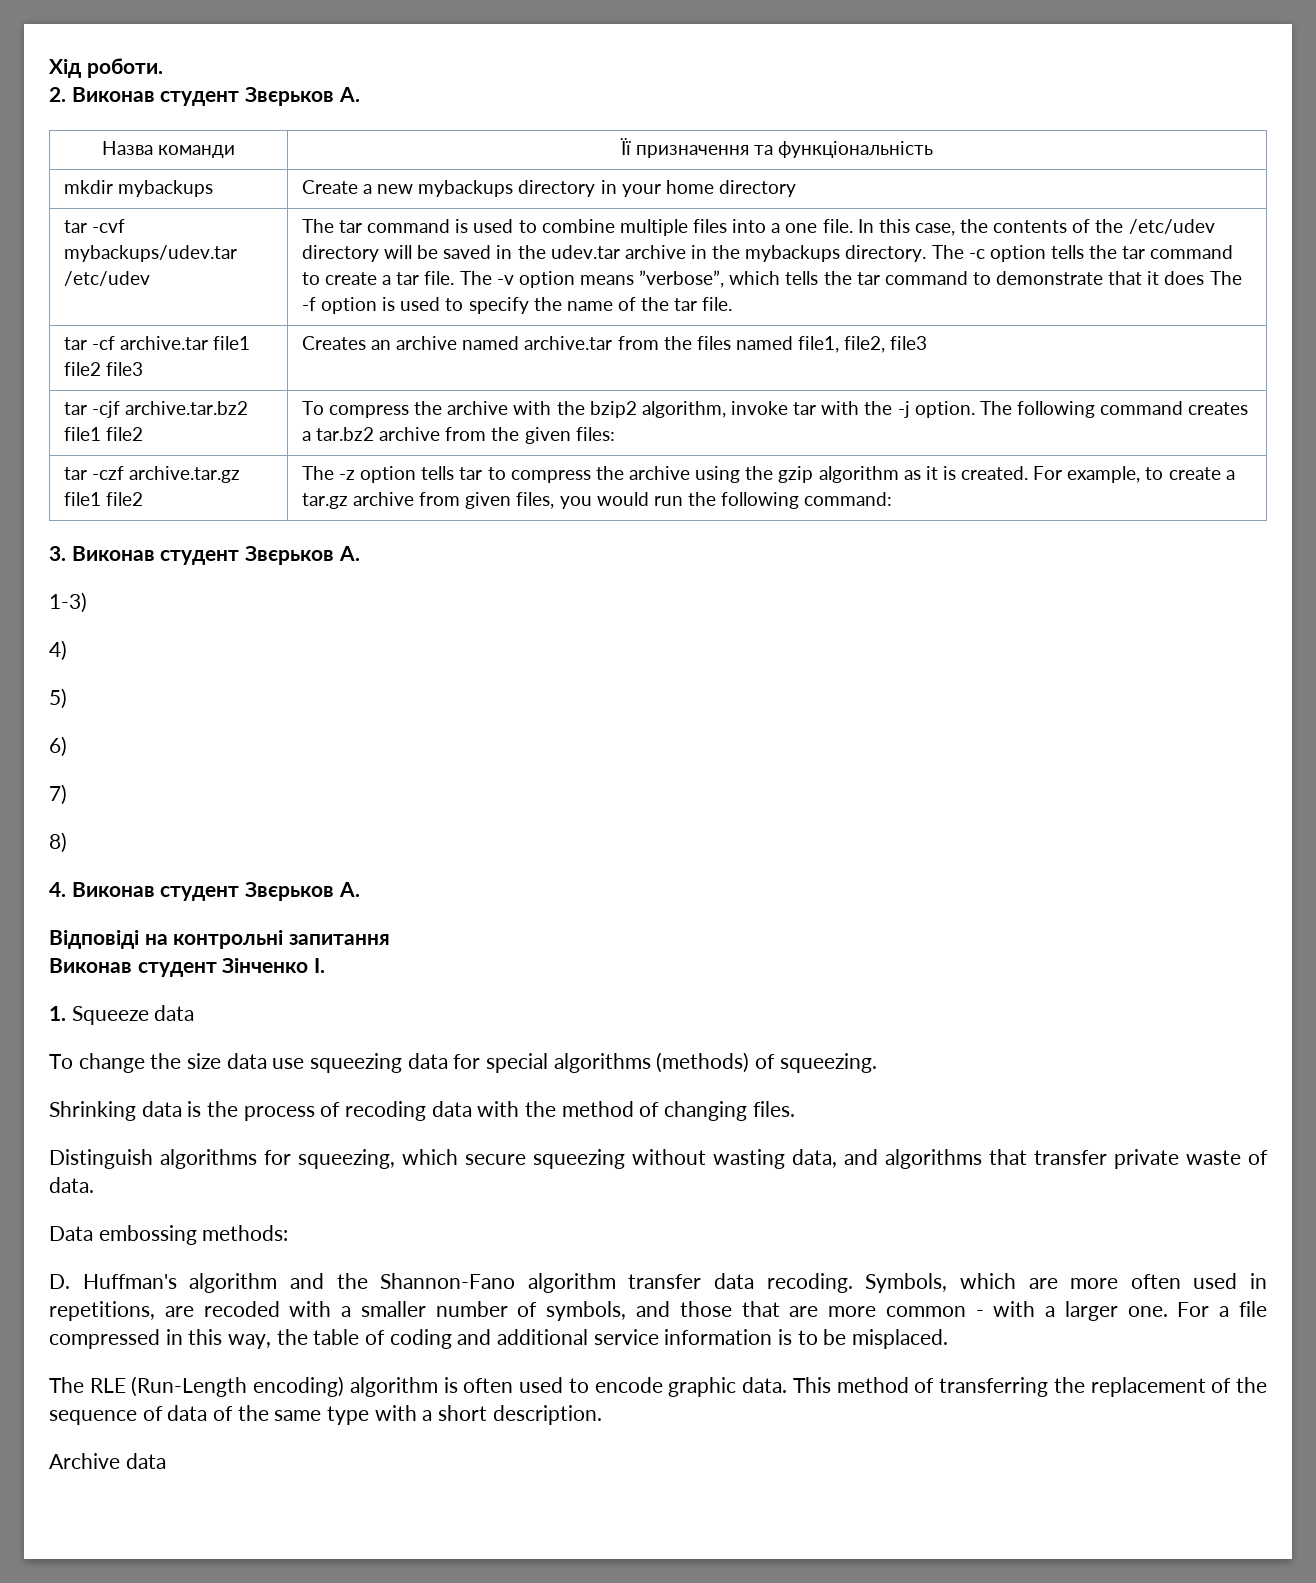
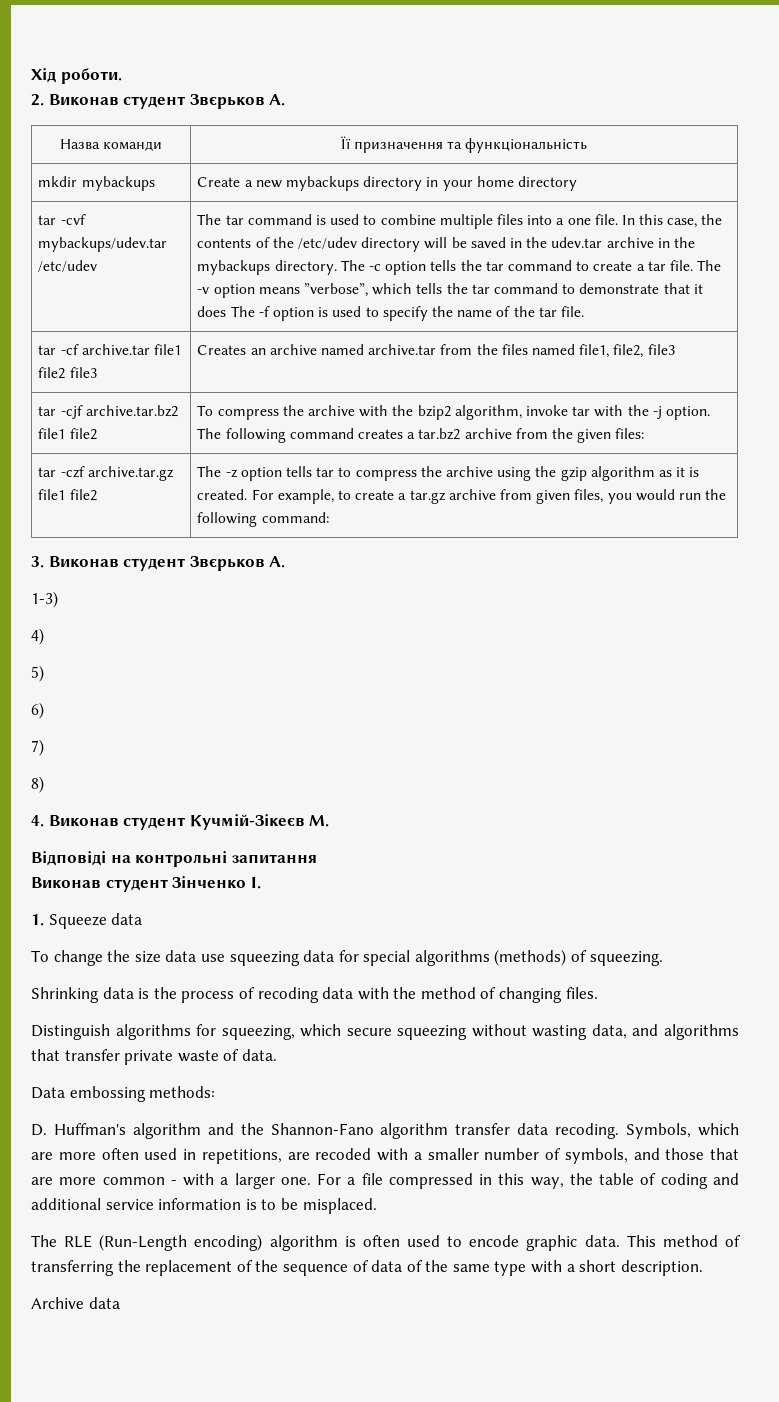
[245,882,360,901] Звєрьков А. -> [189,814,330,830] Кучмій-Зікеєв М.

